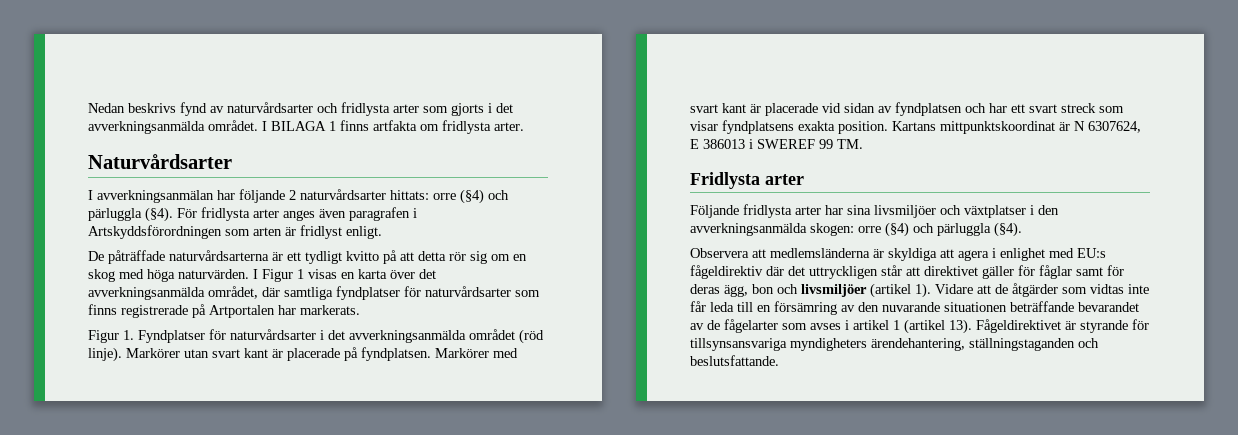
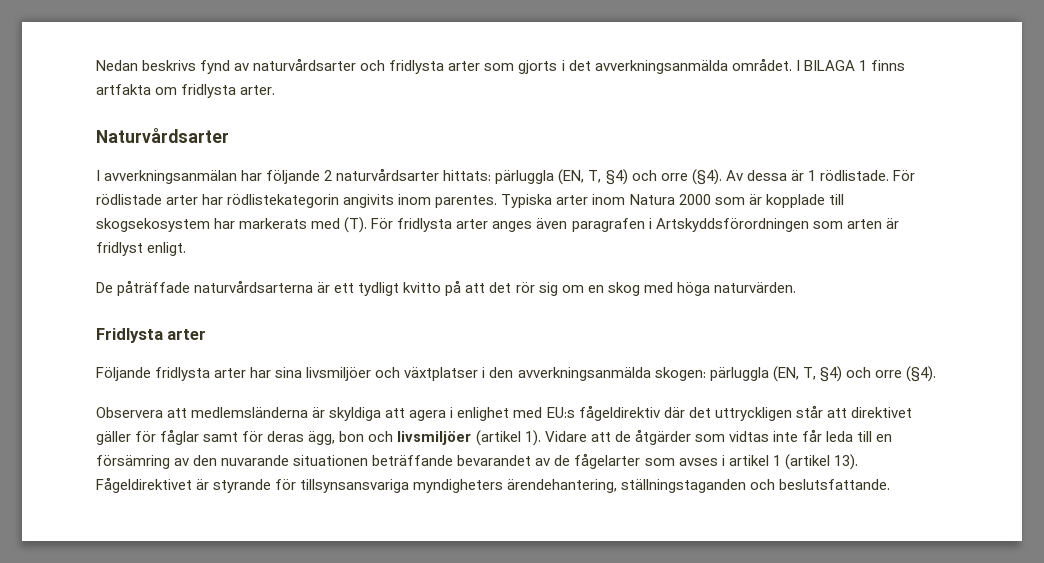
[433,189,509,204] [88,207,173,222] orre (§4) och pärluggla (§4). -> [495,169,915,185] [96,194,844,208] [96,217,368,233] pärluggla (EN, T, §4) och orre (§4). Av dessa är 1 rödlistade. För rödlistade arter har rödlistekategorin angivits inom parentes. Typiska arter inom Natura 2000 som är kopplade till skogsekosystem har markerats med (T).
[418,251,446,261] detta -> [489,282,512,293] det
[253,269,436,282] [88,286,540,300] [88,304,360,318] [88,329,544,344] [88,347,518,362] [690,102,1124,116] [690,120,1141,134] [690,139,863,149] I Figur 1 visas en karta över det avverkningsanmälda området, där samtliga fyndplatser för naturvårdsarter som finns registrerade på Artportalen har markerats. // Figur 1. Fyndplatser för naturvårdsarter i det avverkningsanmälda området (röd linje). Markörer utan svart kant är placerade på fyndplatsen. Markörer med svart kant är placerade vid sidan av fyndplatsen och har ett svart streck som visar fyndplatsens exakta position. Kartans mittpunktskoordinat är N 6307624, E 386013 i SWEREF 99 TM. -> (796, 287) none
[858,222,991,237] orre (§4) och pärluggla -> [709,366,902,382] pärluggla (EN, T, §4) och orre

